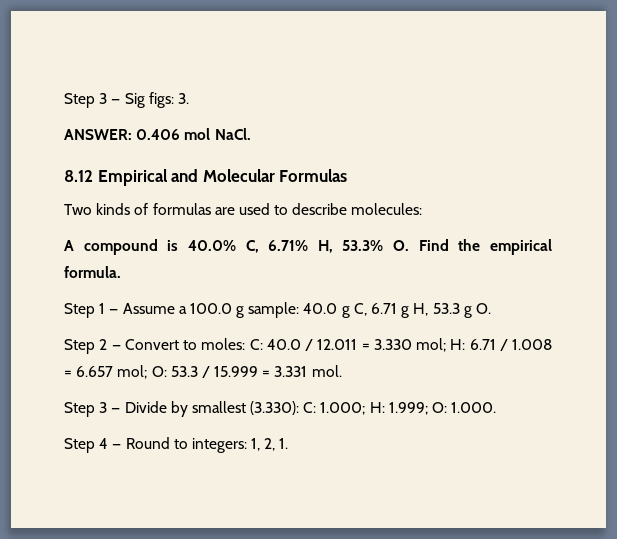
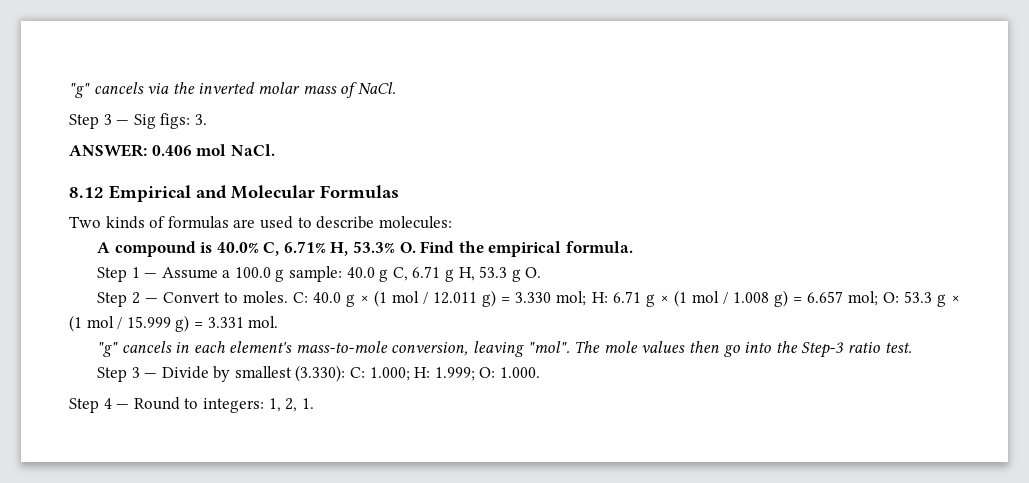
(64, 100) none -> [69,82,396,98] "g" cancels via the inverted molar mass of NaCl. //
[201,338,246,350] moles: -> [243,291,289,303] moles.
(301, 344) none -> [346,290,420,307] g × (1 mol
(358, 344) none -> [482,290,497,307] g)
(496, 344) none -> [645,290,719,307] g × (1 mol
(552, 344) none -> [773,290,788,307] g)
(198, 371) none -> [936,294,961,307] [69,315,114,332] g × (1 mol
(259, 371) none -> [175,315,190,332] g)
(342, 371) none -> [96,341,912,358] // "g" cancels in each element's mass-to-mole conversion, leaving "mol". The mole values then go into the Step-3 ratio test.

